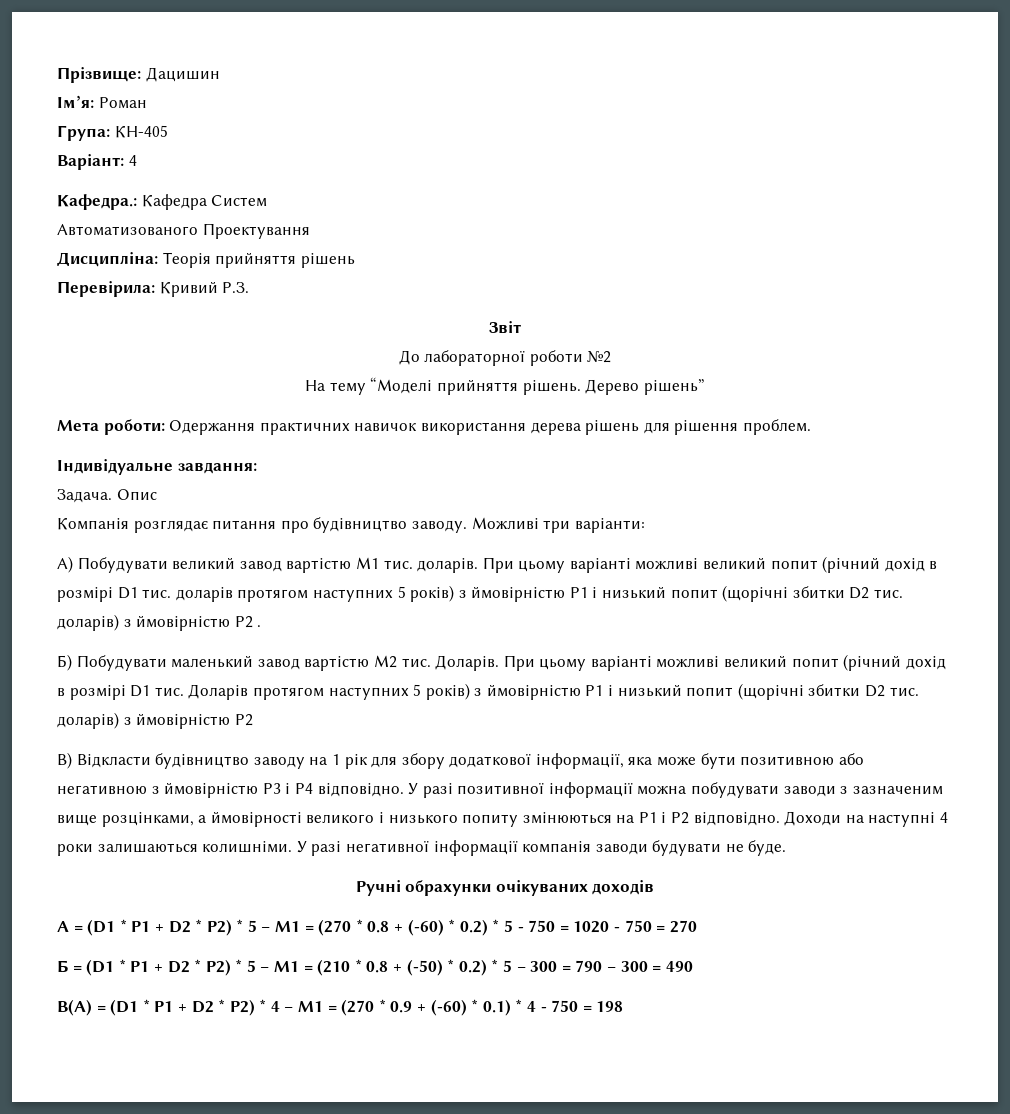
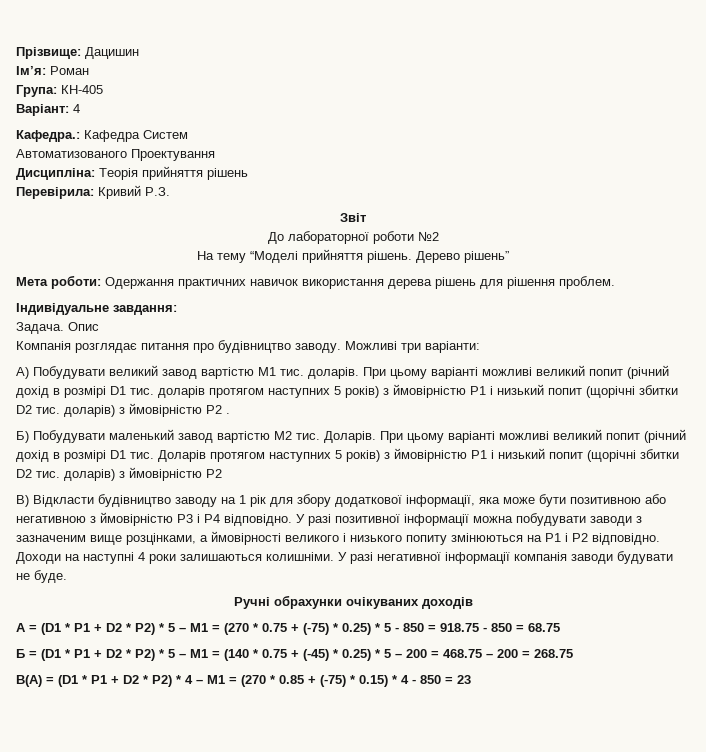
[367,919,697,936] 0.8 + (-60) * 0.2) * 5 - 750 = 1020 - 750 = 270 -> [262,623,560,635] 0.75 + (-75) * 0.25) * 5 - 850 = 918.75 - 850 = 68.75
[317,959,693,976] (210 * 0.8 + (-50) * 0.2) * 5 – 300 = 790 – 300 = 490 -> [224,649,573,661] (140 * 0.75 + (-45) * 0.25) * 5 – 200 = 468.75 – 200 = 268.75
[390,999,624,1016] 0.9 + (-60) * 0.1) * 4 - 750 = 198 -> [279,675,471,687] 0.85 + (-75) * 0.15) * 4 - 850 = 23

